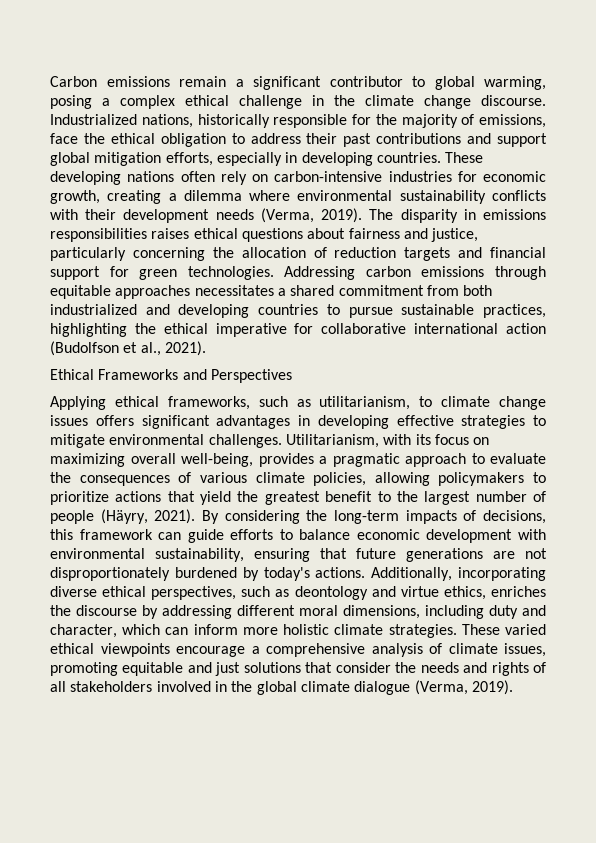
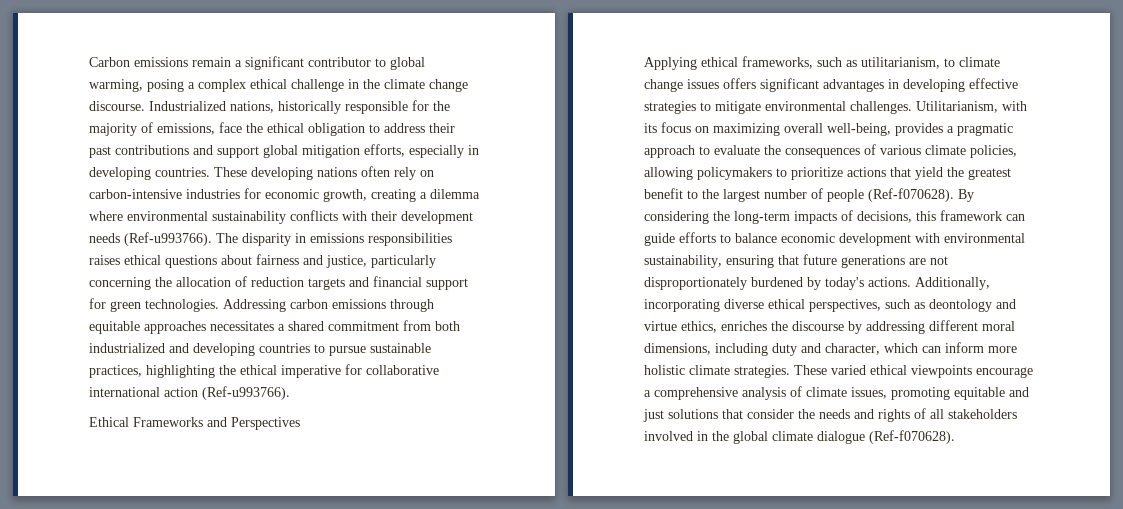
[260,208,363,223] (Verma, 2019). -> [124,232,212,246] (Ref-u993766).
[50,341,206,356] (Budolfson et al., 2021). -> [202,386,290,400] (Ref-u993766).
[100,509,196,524] (Häyry, 2021). -> [868,188,954,202] (Ref-f070628).
[414,680,513,695] (Verma, 2019). -> [869,430,955,444] (Ref-f070628).

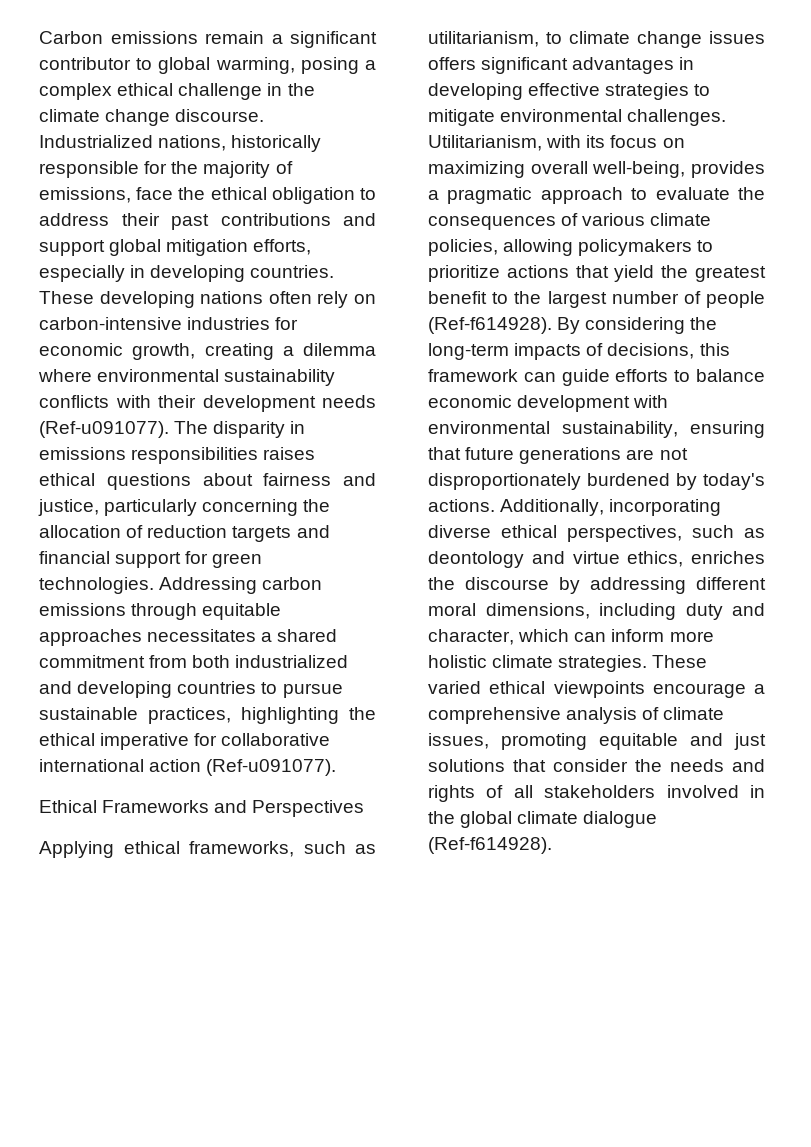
[124,232,212,246] (Ref-u993766). -> [39,421,169,438] (Ref-u091077).
[202,386,290,400] (Ref-u993766). -> [206,759,337,776] (Ref-u091077).
[868,188,954,202] (Ref-f070628). -> [428,317,552,334] (Ref-f614928).
[869,430,955,444] (Ref-f070628). -> [428,837,552,854] (Ref-f614928).

